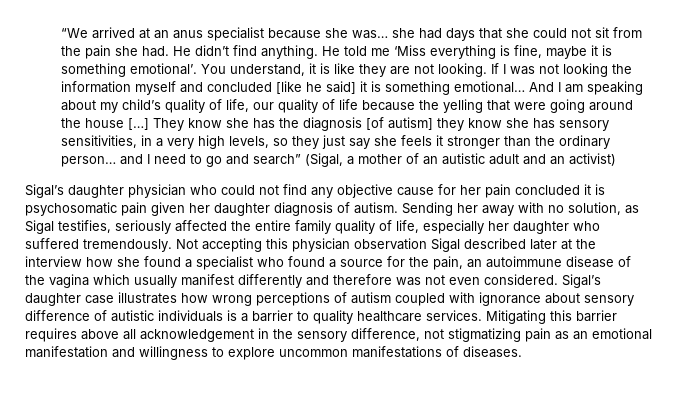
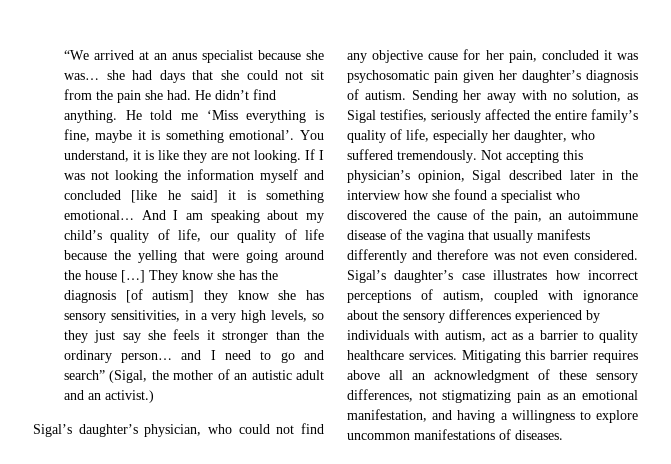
[346,156,354,165] a -> [151,370,169,380] the
[568,153,616,166] [25,184,186,198] activist) // Sigal’s daughter physician -> [104,390,154,403] [33,424,202,437] activist.) // Sigal’s daughter’s physician,
[485,184,511,198] pain -> [508,50,537,63] pain,
[595,184,605,195] is -> [617,53,638,60] was
[214,203,270,216] daughter -> [522,70,581,83] daughter’s
[295,220,331,234] family -> [591,109,638,123] family’s
[513,221,569,234] daughter -> [514,130,567,143] daughter,
[292,238,427,252] physician observation -> [347,170,465,183] physician’s opinion,
[561,239,572,250] at -> [602,170,614,180] in
[288,256,405,268] found a source for -> [347,209,485,220] discovered the cause of
[93,274,234,288] which usually manifest -> [468,229,590,243] that usually manifests
[25,293,81,306] daughter -> [394,270,454,283] daughter’s
[212,295,252,306] wrong -> [588,270,638,280] incorrect
[351,292,391,304] autism -> [443,290,484,302] autism,
[584,295,634,306] [25,310,237,322] sensory difference of autistic individuals is -> [382,309,600,323] [347,330,523,342] the sensory differences experienced by individuals with autism, act as
[140,328,420,342] acknowledgement in the sensory difference, -> [412,369,638,383] [347,389,413,402] an acknowledgment of these sensory differences,
[25,346,135,358] manifestation and -> [347,409,508,423] manifestation, and having a

